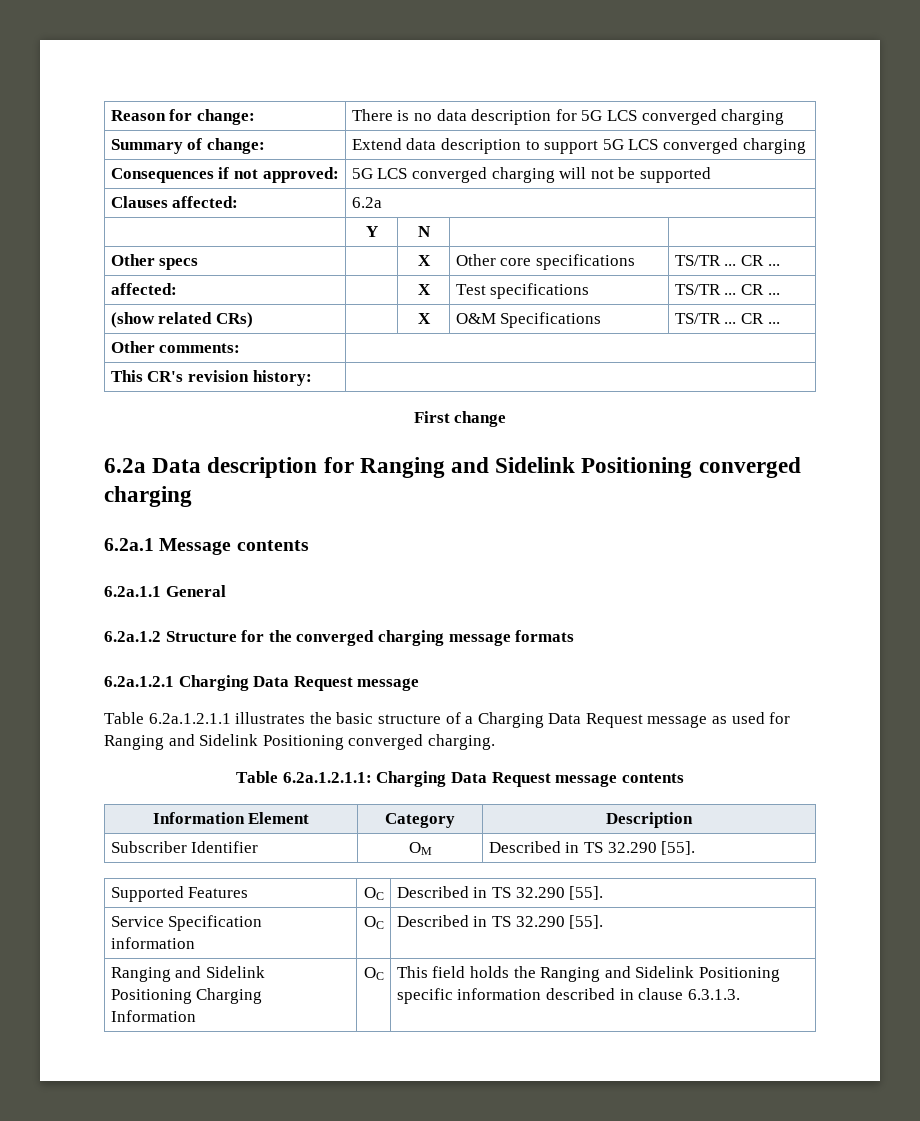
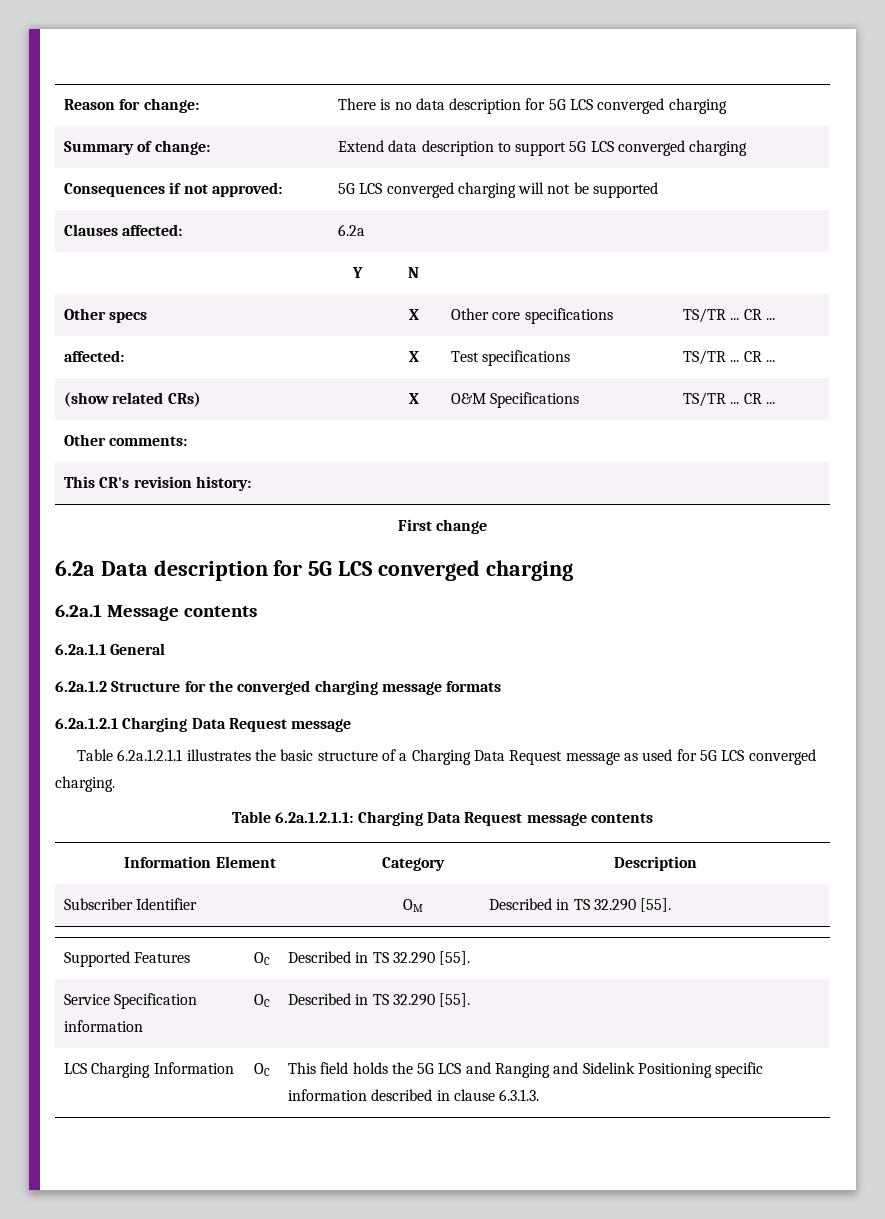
[359,457,693,478] Ranging and Sidelink Positioning -> [308,561,374,576] 5G LCS
[104,734,344,750] Ranging and Sidelink Positioning -> [699,750,745,761] 5G LCS
[110,966,266,982] [110,989,192,1004] Ranging and Sidelink Positioning -> [63,1063,87,1074] LCS
(536, 972) none -> [417,1062,491,1074] 5G LCS and

